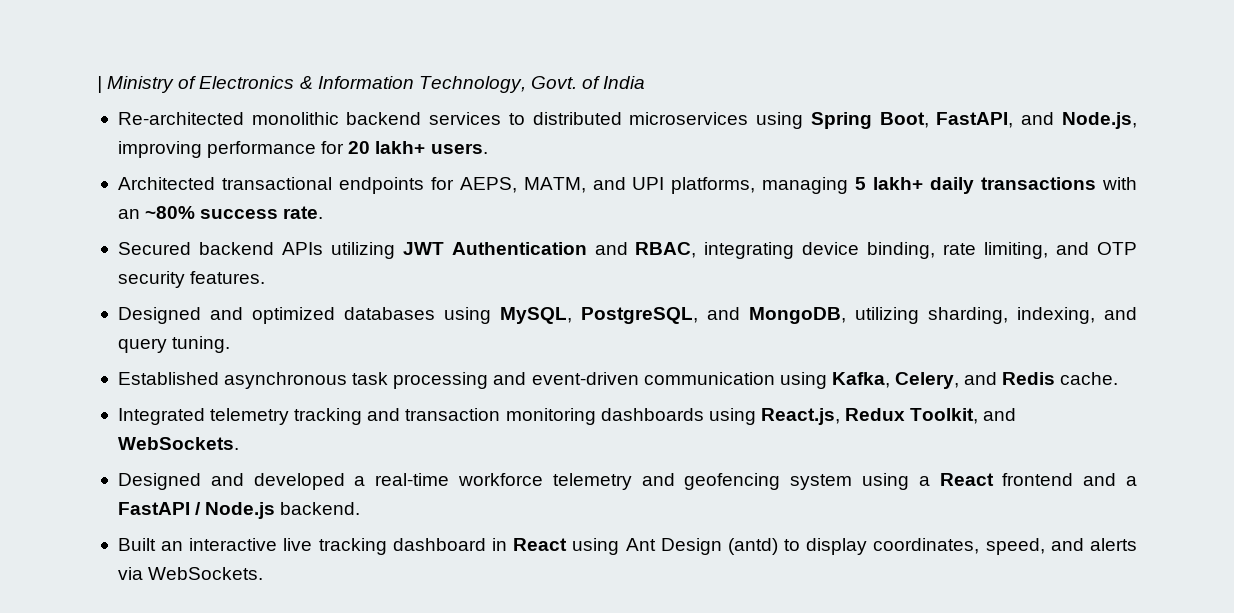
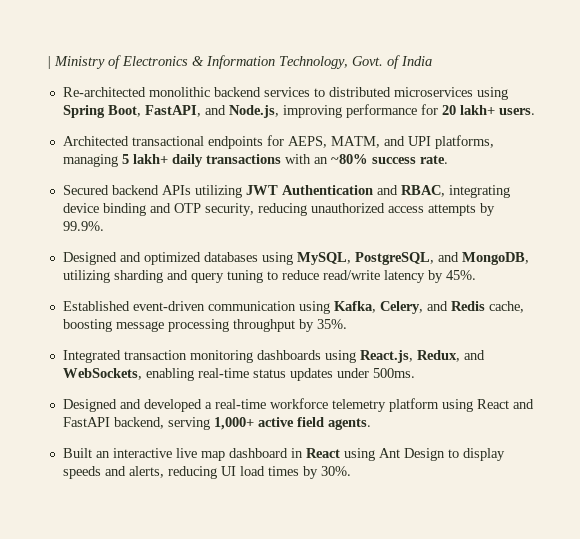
[867,242,1138,259] [117,271,266,288] binding, rate limiting, and OTP security features. -> [102,203,495,216] [62,221,104,231] binding and OTP security, reducing unauthorized access attempts by 99.9%.
[927,307,1137,324] [117,336,231,353] [117,372,527,389] sharding, indexing, and query tuning. // Established asynchronous task processing and -> [113,270,476,283] [62,301,130,311] sharding and query tuning to reduce read/write latency by 45%. // Established
[1060,372,1119,385] [117,408,401,425] cache. // Integrated telemetry tracking and -> [488,301,524,313] [62,319,347,332] [62,350,121,363] cache, boosting message processing throughput by 35%. // Integrated
[845,408,1017,424] [117,437,239,450] Redux Toolkit, and WebSockets. -> [416,350,485,362] [62,368,415,381] Redux, and WebSockets, enabling real-time status updates under 500ms.
[641,473,1137,490] [117,502,361,519] and geofencing system using a React frontend and a FastAPI / Node.js backend. -> [388,398,534,412] [62,417,371,430] platform using React and FastAPI backend, serving 1,000+ active field agents.
[318,538,387,555] tracking -> [200,451,225,461] map
[727,538,778,555] (antd) -> (445, 454) none
[873,538,1137,555] [117,567,264,580] coordinates, speed, and alerts via WebSockets. -> [62,466,351,479] speeds and alerts, reducing UI load times by 30%.

